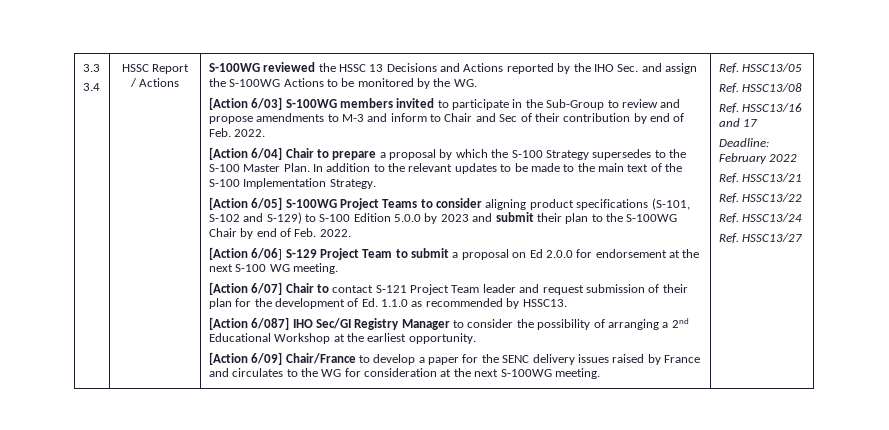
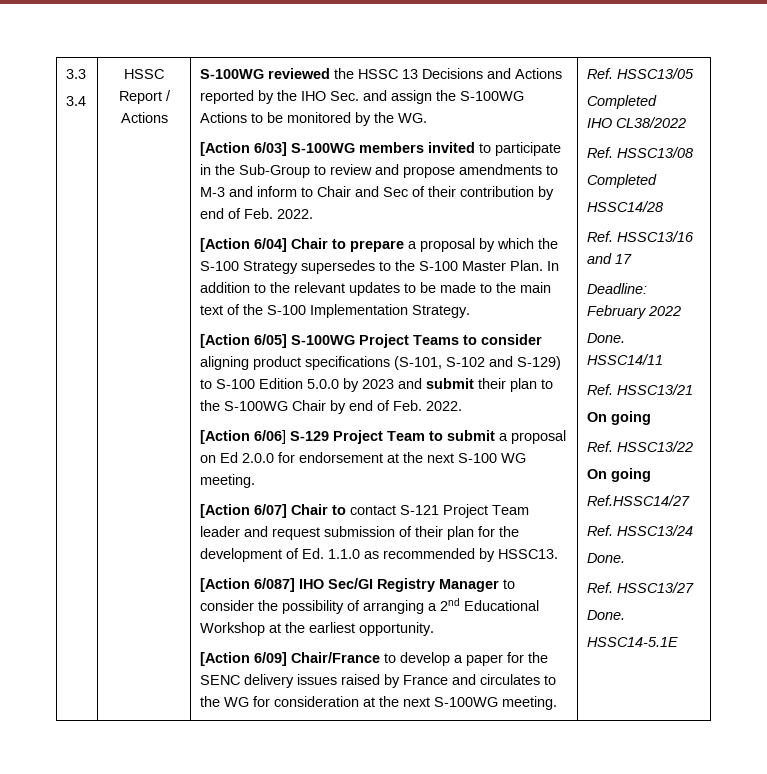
(803, 67) none -> [587,95,658,109] [587,117,687,128] // Completed // IHO CL38/2022
(803, 87) none -> [587,174,658,188] [587,201,664,212] // Completed // HSSC14/28
(798, 158) none -> [587,333,626,343] [587,354,664,365] // Done. HSSC14/11
(803, 177) none -> [587,411,652,425] // On going
(803, 197) none -> [587,468,652,482] [587,495,691,506] // On going // Ref.HSSC14/27
(803, 217) none -> [587,553,626,563] // Done.
(803, 237) none -> [587,610,626,620] [587,637,679,647] // Done. // HSSC14-5.1E

